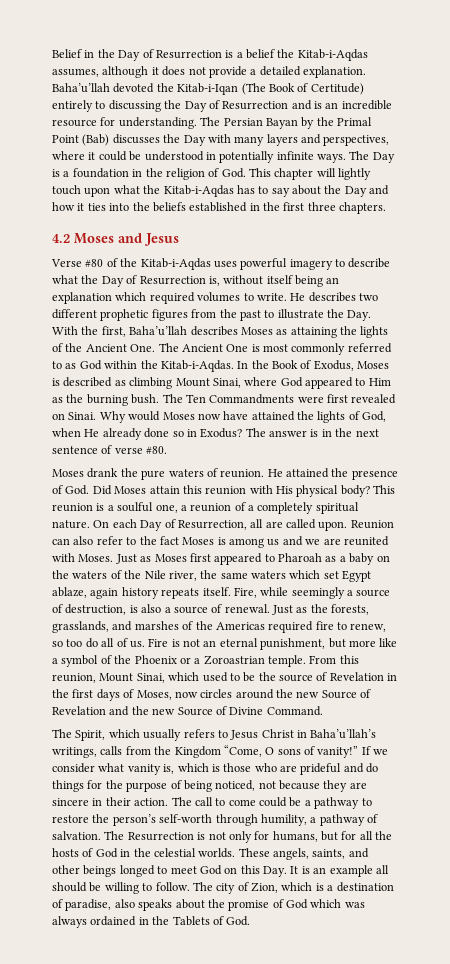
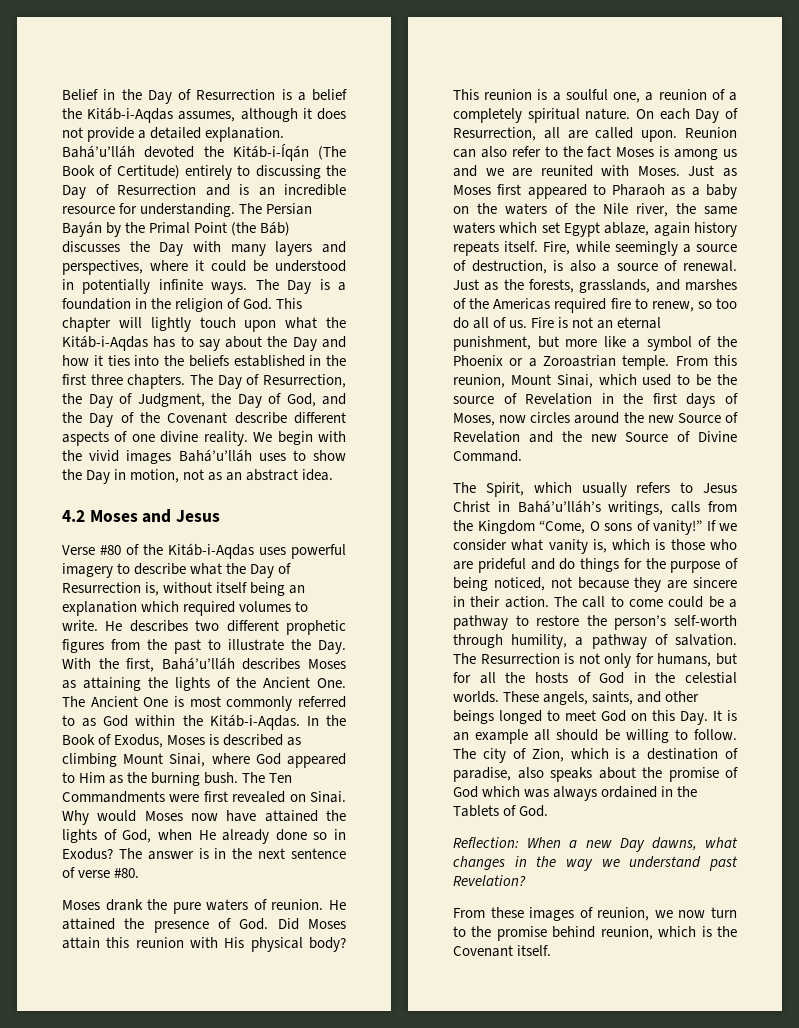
[297,49,368,61] Kitab-i-Aqdas -> [87,107,174,123] Kitáb-i-Aqdas
[52,83,110,93] Baha’u’llah -> [62,145,135,158] Bahá’u’lláh
[177,83,239,95] Kitab-i-Iqan -> [232,144,309,161] Kitáb-i-Íqán
[265,118,298,129] Bayan -> [62,221,102,237] Bayán
[82,134,110,146] (Bab) -> [231,221,291,236] (the Báb)
[163,185,234,197] Kitab-i-Aqdas -> [62,335,148,351] Kitáb-i-Aqdas
(387, 208) none -> [190,374,346,389] [62,393,346,408] [62,412,346,427] [62,431,347,446] [62,449,346,464] [62,469,334,484] The Day of Resurrection, the Day of Judgment, the Day of God, and the Day of the Covenant describe different aspects of one divine reality. We begin with the vivid images Bahá’u’lláh uses to show the Day in motion, not as an abstract idea.
[140,258,211,270] Kitab-i-Aqdas -> [168,543,254,559] Kitáb-i-Aqdas
[129,326,188,336] Baha’u’llah -> [161,657,235,670] Bahá’u’lláh
[160,360,234,372] Kitab-i-Aqdas. -> [209,714,300,730] Kitáb-i-Aqdas.
[278,553,322,562] Pharoah -> [612,184,666,196] Pharaoh
[310,729,377,739] Baha’u’llah’s -> [517,500,601,513] Bahá’u’lláh’s
(251, 921) none -> [453,837,738,852] [453,856,738,871] [453,875,526,886] [453,907,737,921] [453,926,737,941] [453,945,552,957] // Reflection: When a new Day dawns, what changes in the way we understand past Revelation? // From these images of reunion, we now turn to the promise behind reunion, which is the Covenant itself.

